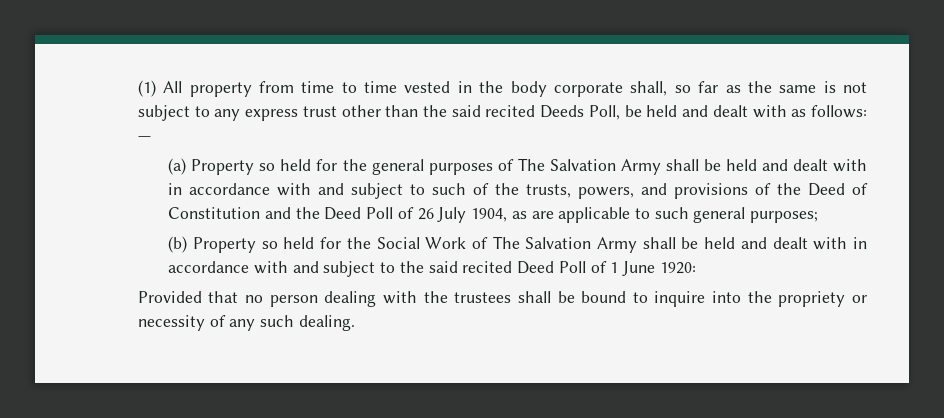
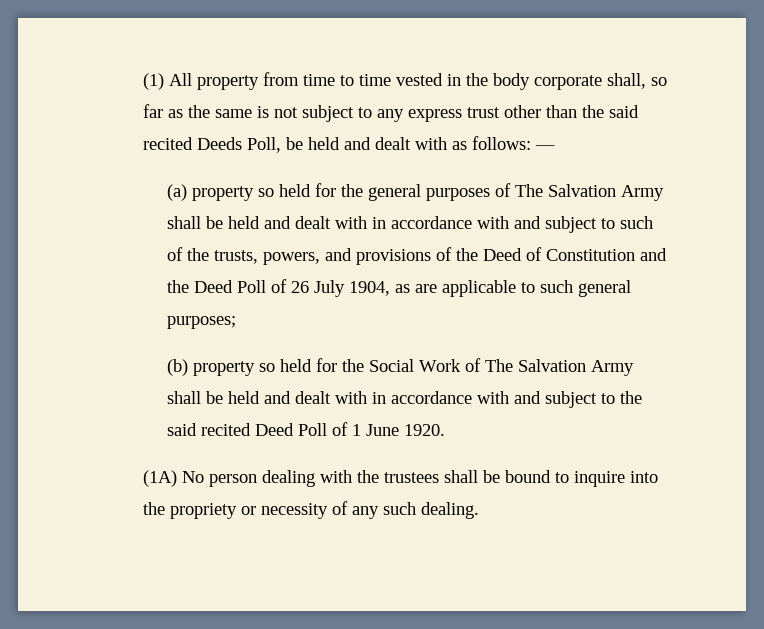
[191,159,255,175] Property -> [191,186,254,201] property
[192,237,256,253] Property -> [192,361,255,376] property
[659,262,696,274] [137,291,264,303] 1920: // Provided that no -> [403,424,445,436] [142,470,204,487] 1920. // (1A) No

